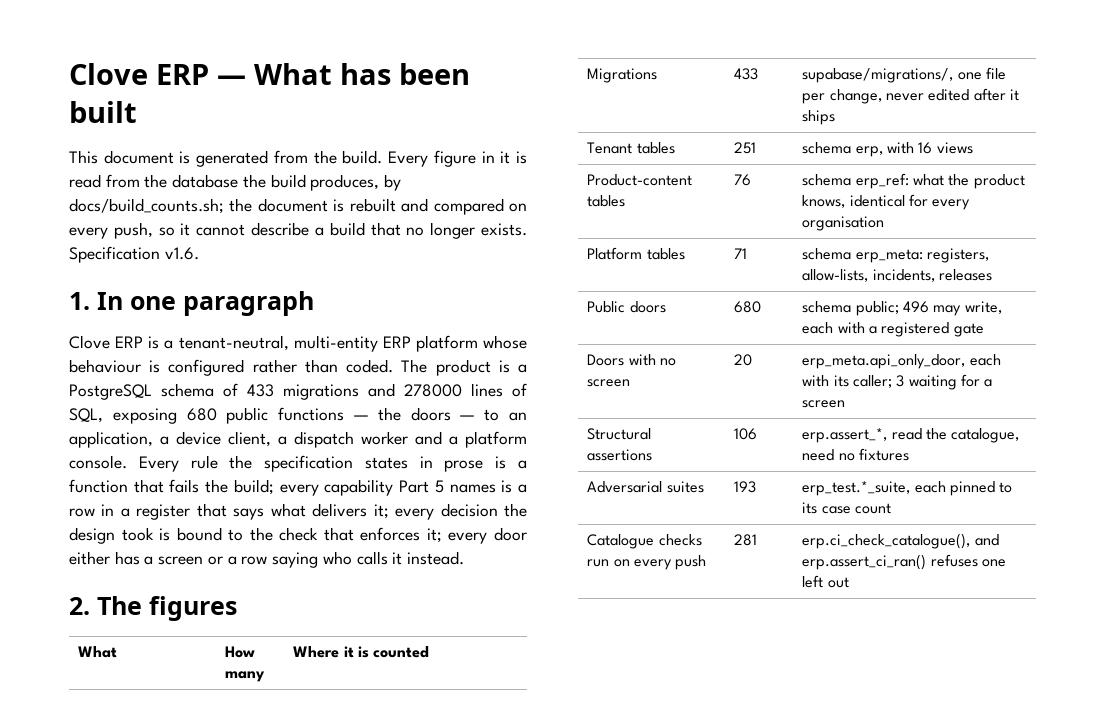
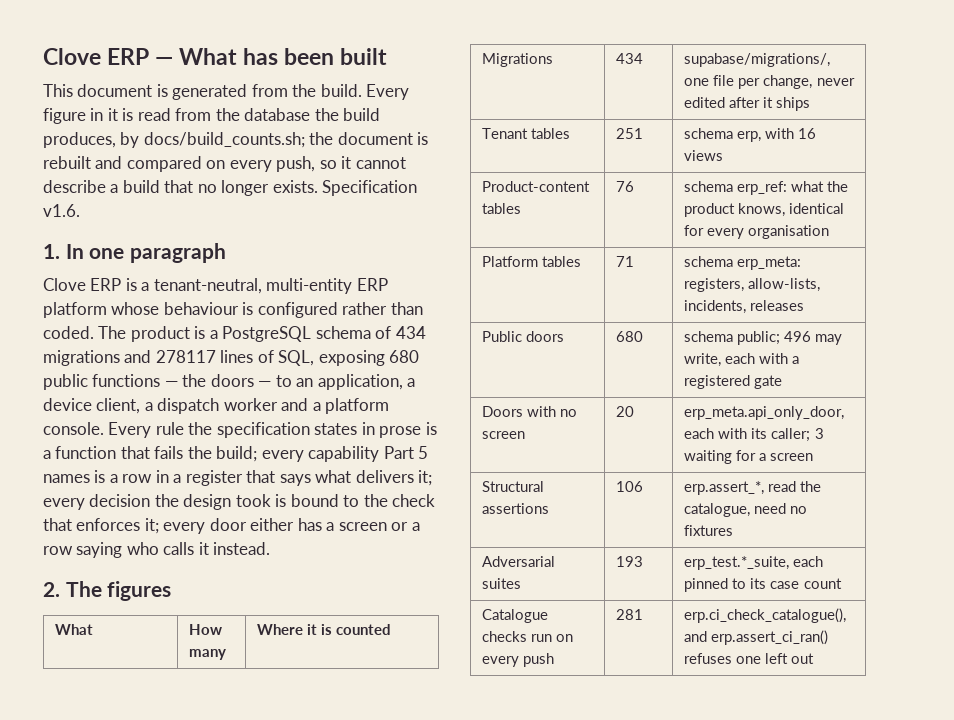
[247,384,274,397] 433 -> [395,326,426,339] 434
[404,384,462,397] 278000 -> [155,350,216,363] 278117
[734,68,759,80] 433 -> [616,53,644,64] 434

